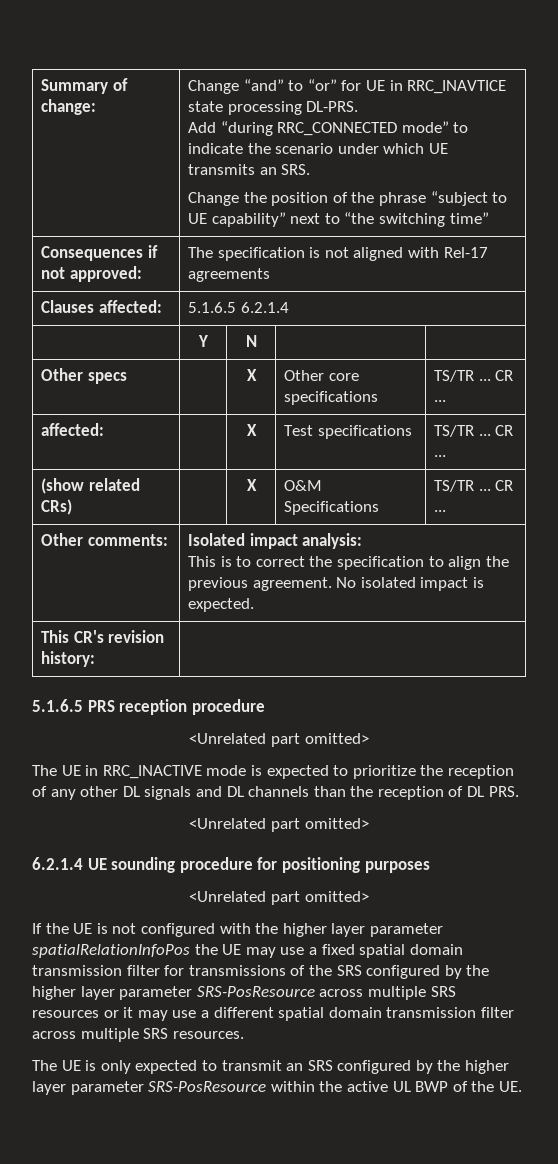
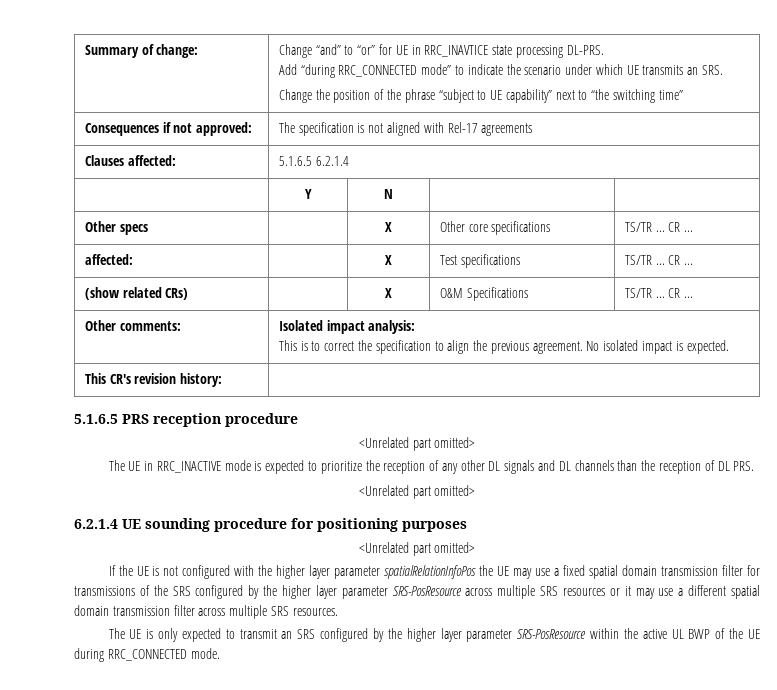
[498,1081,522,1092] UE. -> [748,629,761,639] [74,648,220,662] UE during RRC_CONNECTED mode.

